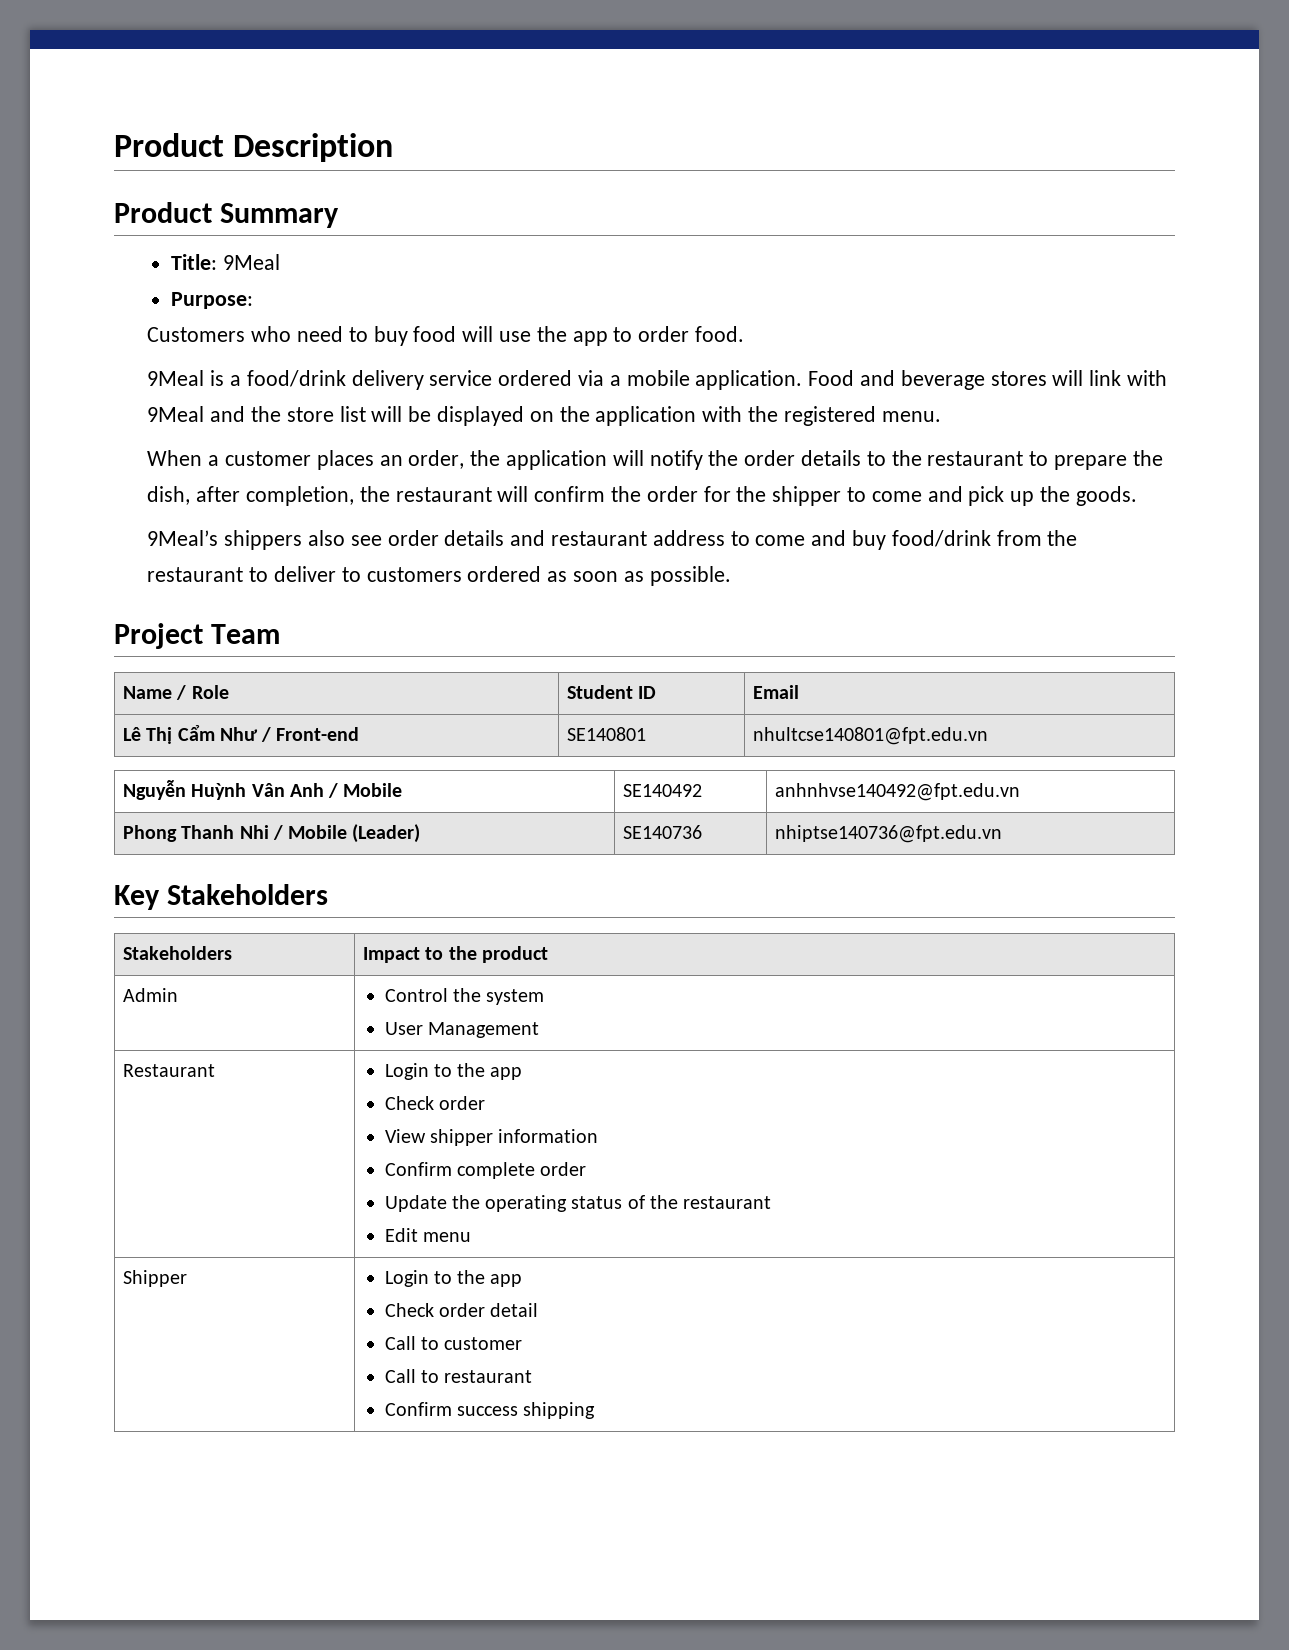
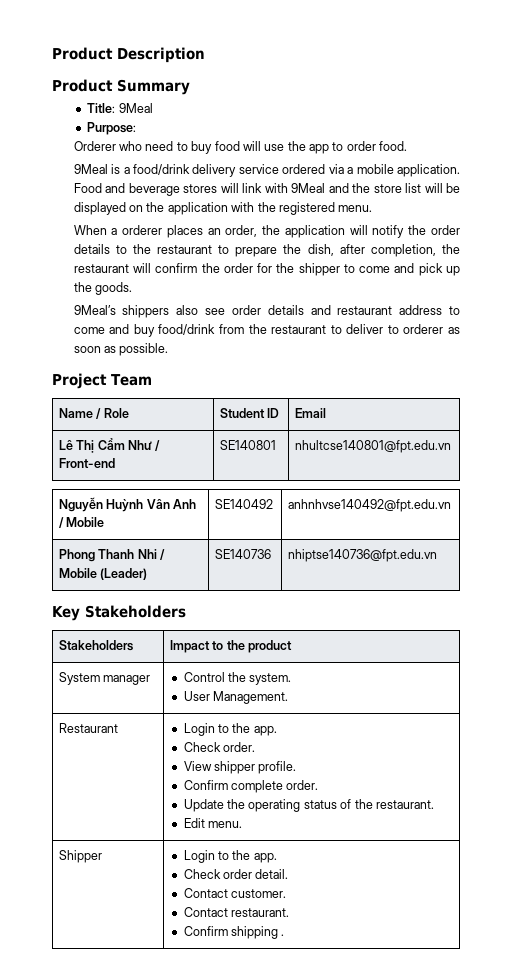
[147,327,246,342] Customers -> [73,141,116,151] Orderer
[224,451,311,466] customer -> [122,225,163,235] orderer
[366,566,542,582] customers ordered -> [403,324,444,334] orderer
[123,988,179,1002] Admin -> [58,672,151,685] System manager
[486,989,545,1005] system -> [249,673,292,685] system.
[427,1022,539,1038] Management -> [213,691,289,704] Management.
[490,1067,523,1080] [384,1096,485,1110] app // Check order -> [253,726,277,736] [183,742,256,752] app. // Check order.
[498,1129,599,1143] information -> [258,761,297,774] profile.
[540,1162,587,1176] order -> [286,780,319,790] order.
[683,1196,772,1209] restaurant -> [375,800,434,809] restaurant.
[422,1232,471,1242] menu -> [208,821,243,828] menu.
[490,1274,523,1287] [384,1303,539,1317] [384,1336,523,1350] [384,1369,533,1383] [384,1402,596,1419] app // Check order detail // Call to customer // Call to restaurant // Confirm success shipping -> [253,853,277,863] [183,869,289,879] [183,888,287,898] [183,907,290,917] [183,926,285,939] app. // Check order detail. // Contact customer. // Contact restaurant. // Confirm shipping .

